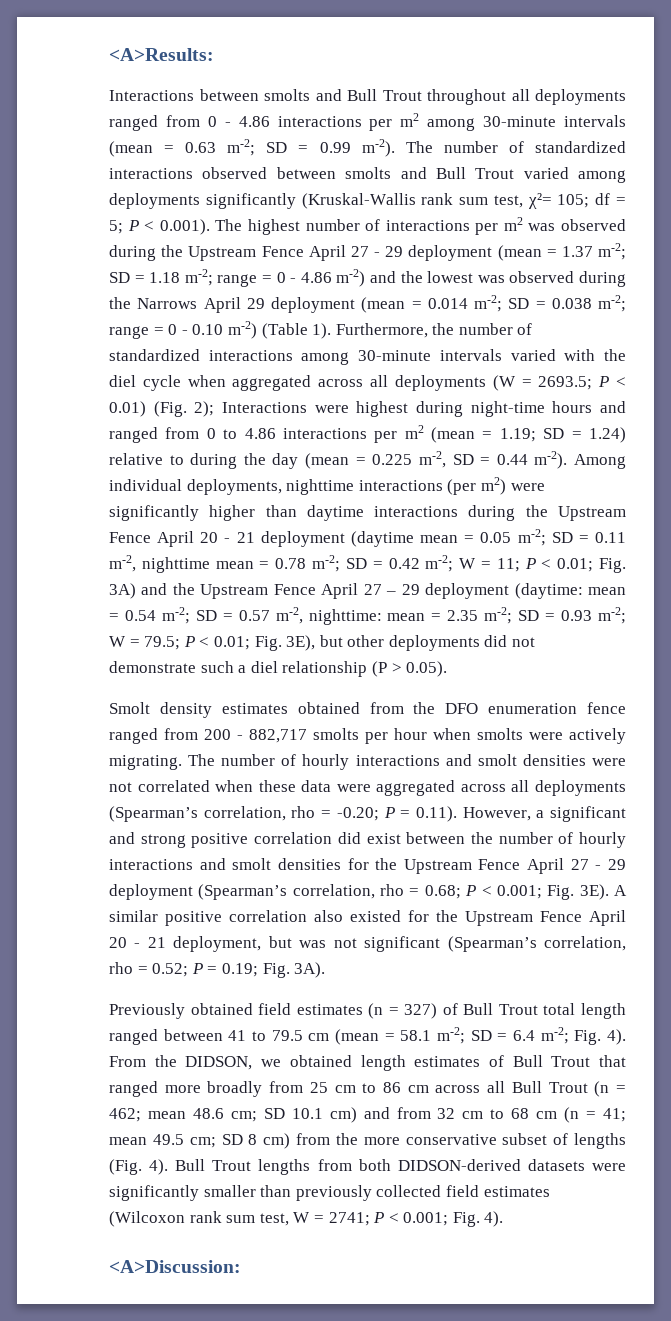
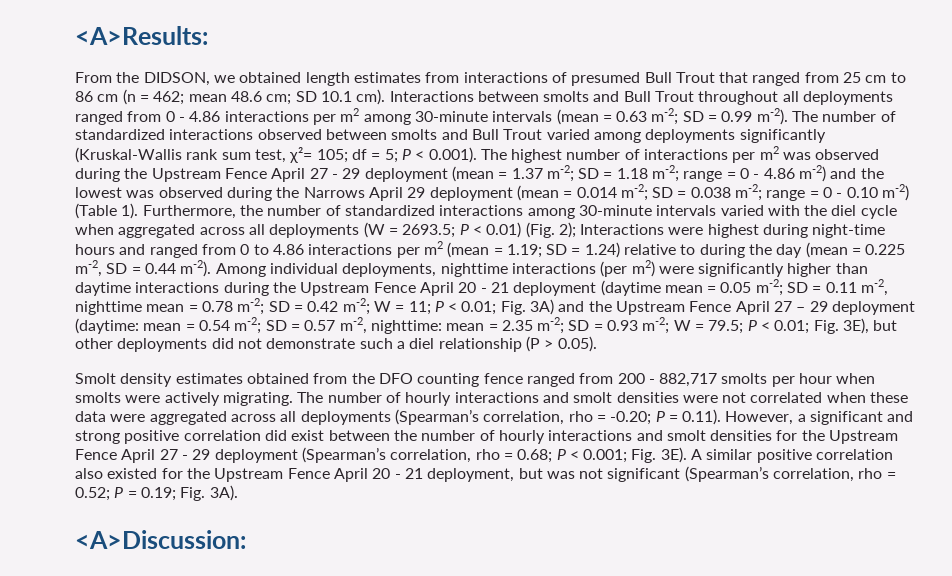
(214, 54) none -> [75,72,906,86] [75,89,386,105] From the DIDSON, we obtained length estimates from interactions of presumed Bull Trout that ranged from 25 cm to 86 cm (n = 462; mean 48.6 cm; SD 10.1 cm).
[488,703,578,714] enumeration -> [417,373,480,387] counting
[109,1003,627,1019] [109,1027,627,1045] [109,1055,626,1071] [109,1081,627,1097] [109,1107,626,1123] [109,1133,626,1149] [109,1159,626,1175] [109,1185,550,1201] [109,1211,504,1227] // Previously obtained field estimates (n = 327) of Bull Trout total length ranged between 41 to 79.5 cm (mean = 58.1 m-2; SD = 6.4 m-2; Fig. 4). From the DIDSON, we obtained length estimates of Bull Trout that ranged more broadly from 25 cm to 86 cm across all Bull Trout (n = 462; mean 48.6 cm; SD 10.1 cm) and from 32 cm to 68 cm (n = 41; mean 49.5 cm; SD 8 cm) from the more conservative subset of lengths (Fig. 4). Bull Trout lengths from both DIDSON-derived datasets were significantly smaller than previously collected field estimates (Wilcoxon rank sum test, W = 2741; P < 0.001; Fig. 4). -> (238, 493) none

